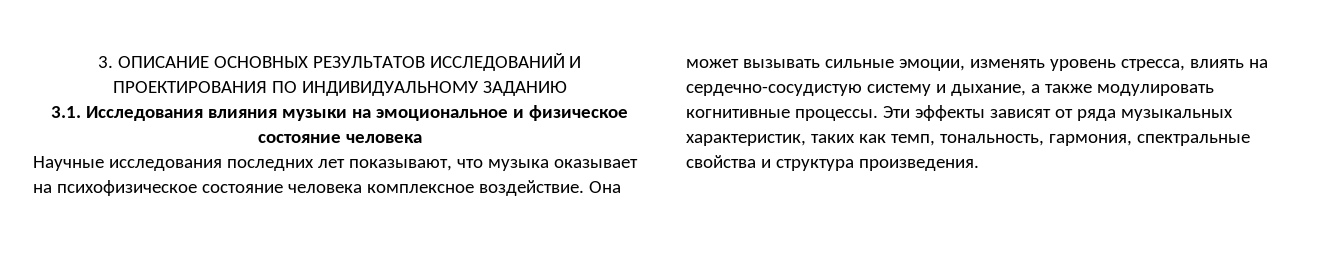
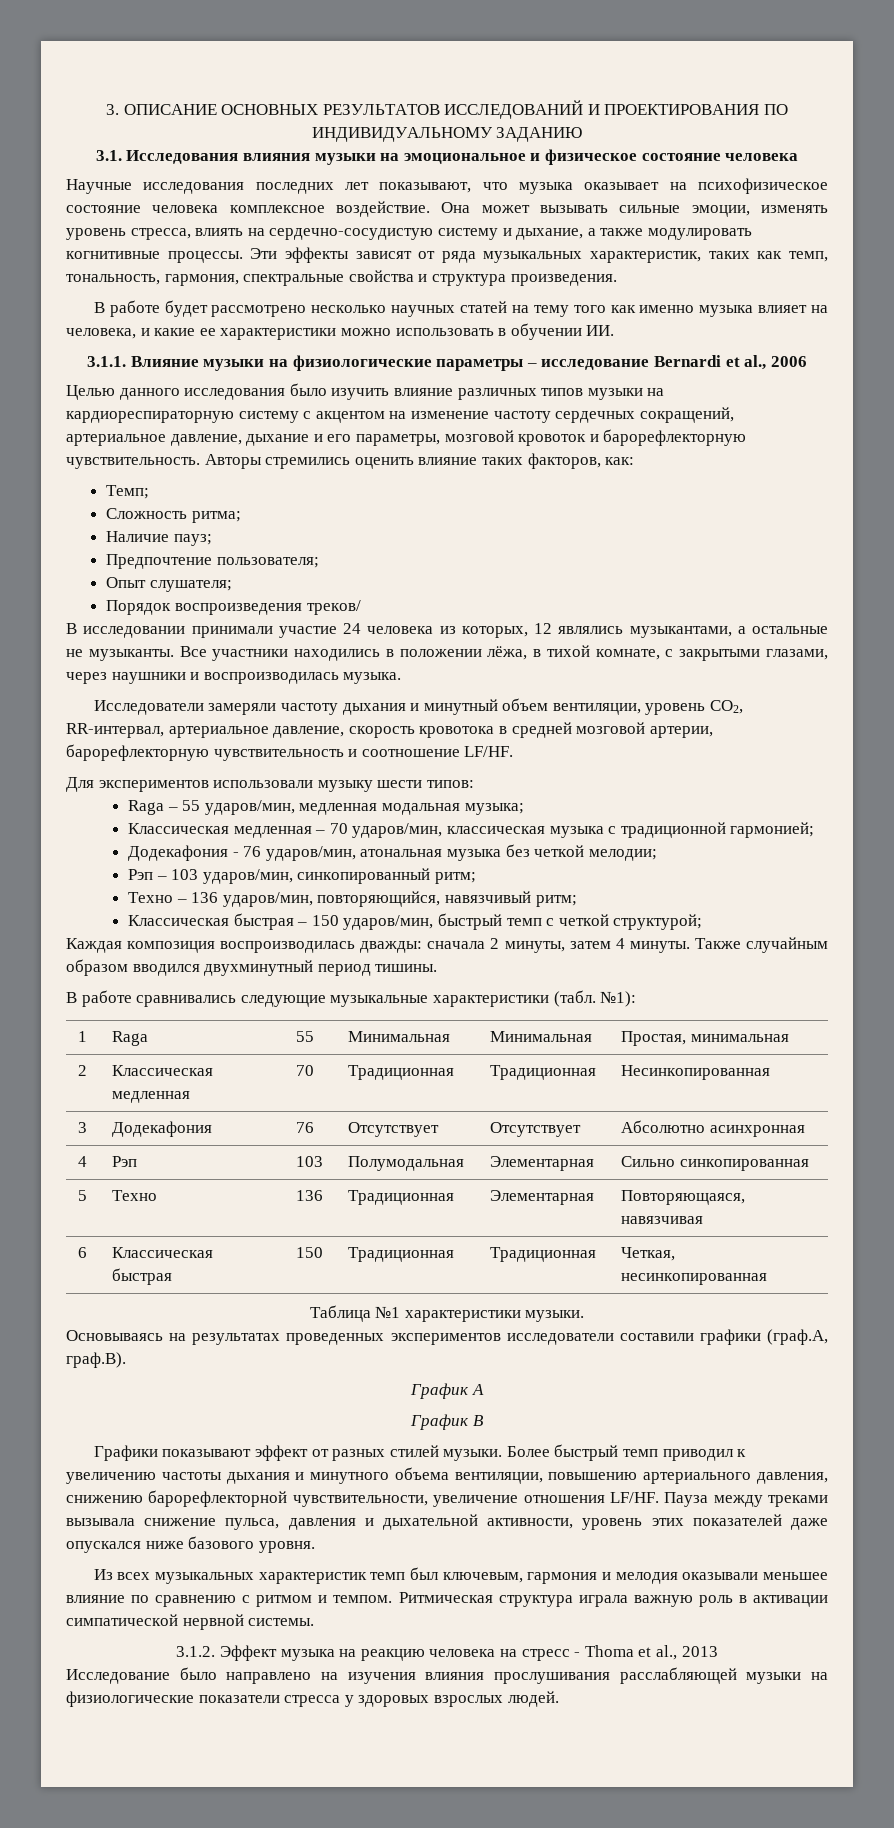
(979, 165) none -> [93,300,829,317] [66,323,615,340] [87,355,807,371] [66,383,665,400] [66,407,734,423] [66,429,747,446] [66,453,635,469] [106,485,150,499] [106,508,241,523] [106,531,212,546] [106,554,319,569] [106,577,232,592] [106,600,361,615] [66,623,828,638] [66,645,828,661] [66,672,402,684] [93,698,744,715] [66,722,713,738] [66,744,514,761] [66,777,474,792] [128,800,524,815] [128,822,815,838] [128,844,657,861] [128,868,476,884] [128,891,577,907] [128,913,703,930] [66,937,828,953] [66,959,438,976] [66,990,637,1007] [78,1031,88,1042] [112,1031,149,1046] [296,1031,315,1042] [348,1031,451,1042] [490,1031,593,1042] [621,1031,789,1046] [78,1065,88,1076] [112,1065,214,1076] [112,1091,191,1103] [296,1065,315,1076] [348,1065,455,1080] [490,1065,597,1080] [621,1065,771,1080] [78,1122,88,1133] [112,1121,213,1137] [296,1122,315,1133] [348,1122,440,1137] [490,1122,582,1137] [621,1120,805,1137] [78,1156,88,1167] [112,1156,138,1167] [296,1156,324,1167] [348,1156,465,1171] [490,1156,595,1171] [621,1156,809,1171] [78,1190,88,1201] [112,1190,158,1201] [296,1190,324,1201] [348,1190,455,1205] [490,1190,595,1205] [621,1190,746,1205] [621,1216,704,1224] [78,1247,88,1258] [112,1247,214,1258] [112,1268,173,1285] [296,1247,324,1258] [348,1247,455,1262] [490,1247,597,1262] [621,1247,676,1261] [621,1273,768,1285] [309,1305,585,1322] [66,1329,828,1345] [66,1352,126,1368] [410,1383,484,1399] [410,1414,484,1430] [93,1444,747,1461] [66,1467,828,1484] [66,1490,828,1507] [66,1514,829,1530] [66,1536,315,1553] [93,1567,829,1584] [66,1592,829,1607] [66,1614,315,1630] [176,1645,718,1661] [66,1667,828,1684] [66,1691,559,1707] // В работе будет рассмотрено несколько научных статей на тему того как именно музыка влияет на человека, и какие ее характеристики можно использовать в обучении ИИ. // 3.1.1. Влияние музыки на физиологические параметры – исследование Bernardi et al., 2006 // Целью данного исследования было изучить влияние различных типов музыки на кардиореспираторную систему с акцентом на изменение частоту сердечных сокращений, артериальное давление, дыхание и его параметры, мозговой кровоток и барорефлекторную чувствительность. Авторы стремились оценить влияние таких факторов, как: // Темп; // Сложность ритма; // Наличие пауз; // Предпочтение пользователя; // Опыт слушателя; // Порядок воспроизведения треков/ // В исследовании принимали участие 24 человека из которых, 12 являлись музыкантами, а остальные не музыканты. Все участники находились в положении лёжа, в тихой комнате, с закрытыми глазами, через наушники и воспроизводилась музыка. // Исследователи замеряли частоту дыхания и минутный объем вентиляции, уровень CO2, RR-интервал, артериальное давление, скорость кровотока в средней мозговой артерии, барорефлекторную чувствительность и соотношение LF/HF. // Для экспериментов использовали музыку шести типов: // Raga – 55 ударов/мин, медленная модальная музыка; // Классическая медленная – 70 ударов/мин, классическая музыка с традиционной гармонией; // Додекафония - 76 ударов/мин, атональная музыка без четкой мелодии; // Рэп – 103 ударов/мин, синкопированный ритм; // Техно – 136 ударов/мин, повторяющийся, навязчивый ритм; // Классическая быстрая – 150 ударов/мин, быстрый темп с четкой структурой; // Каждая композиция воспроизводилась дважды: сначала 2 минуты, затем 4 минуты. Также случайным образом вводился двухминутный период тишины. // В работе сравнивались следующие музыкальные характеристики (табл. №1): // 1 | Raga | 55 | Минимальная | Минимальная | Простая, минимальная // 2 | Классическая медленная | 70 | Традиционная | Традиционная | Несинкопированная // 3 | Додекафония | 76 | Отсутствует | Отсутствует | Абсолютно асинхронная // 4 | Рэп | 103 | Полумодальная | Элементарная | Сильно синкопированная // 5 | Техно | 136 | Традиционная | Элементарная | Повторяющаяся, навязчивая // 6 | Классическая быстрая | 150 | Традиционная | Традиционная | Четкая, несинкопированная // Таблица №1 характеристики музыки. // Основываясь на результатах проведенных экспериментов исследователи составили графики (граф.A, граф.B). // График A // График B // Графики показывают эффект от разных стилей музыки. Более быстрый темп приводил к увеличению частоты дыхания и минутного объема вентиляции, повышению артериального давления, снижению барорефлекторной чувствительности, увеличение отношения LF/HF. Пауза между треками вызывала снижение пульса, давления и дыхательной активности, уровень этих показателей даже опускался ниже базового уровня. // Из всех музыкальных характеристик темп был ключевым, гармония и мелодия оказывали меньшее влияние по сравнению с ритмом и темпом. Ритмическая структура играла важную роль в активации симпатической нервной системы. // 3.1.2. Эффект музыка на реакцию человека на стресс - Thoma et al., 2013 // Исследование было направлено на изучения влияния прослушивания расслабляющей музыки на физиологические показатели стресса у здоровых взрослых людей.

